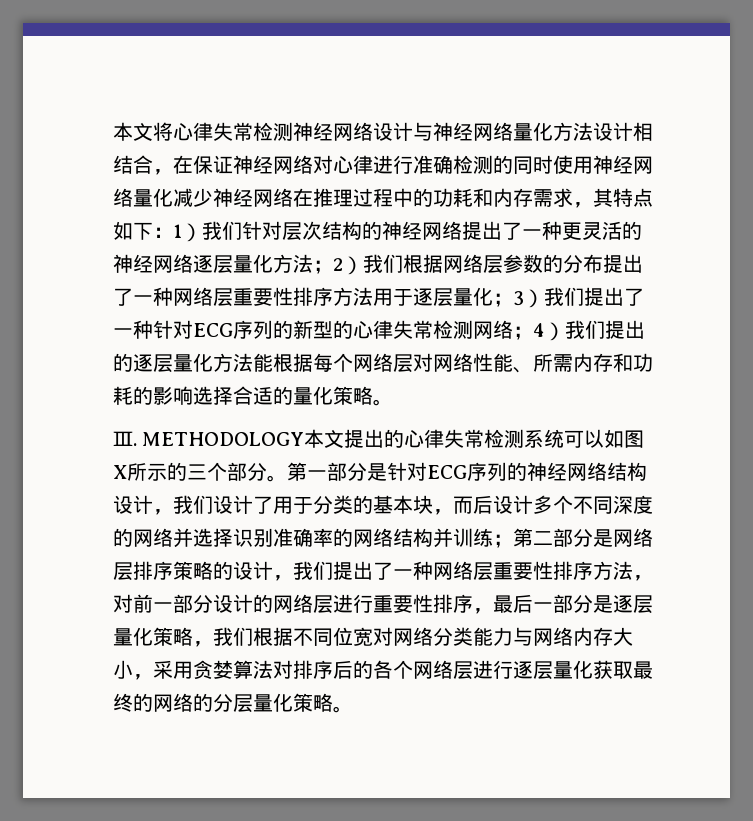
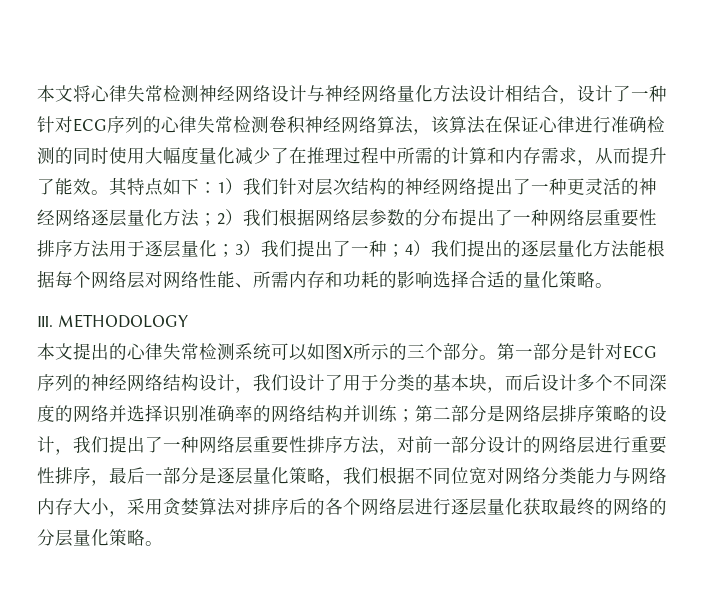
[173,155,333,174] 在保证神经网络对 -> [577,85,667,102] [37,116,539,135] 设计了一种针对ECG序列的心律失常检测卷积神经网络算法，该算法在保证
[593,155,653,174] [113,188,293,207] 神经网络量化减少神经网络 -> [145,147,289,165] 大幅度量化减少了
[413,188,473,207] 的功耗 -> [397,147,487,164] 所需的计算
(593, 205) none -> [595,146,667,164] [37,178,109,195] 从而提升了能效。
[153,320,513,339] 针对ECG序列的新型的心律失常检测网络 -> (387, 248) none
(305, 439) none -> (188, 321) //

